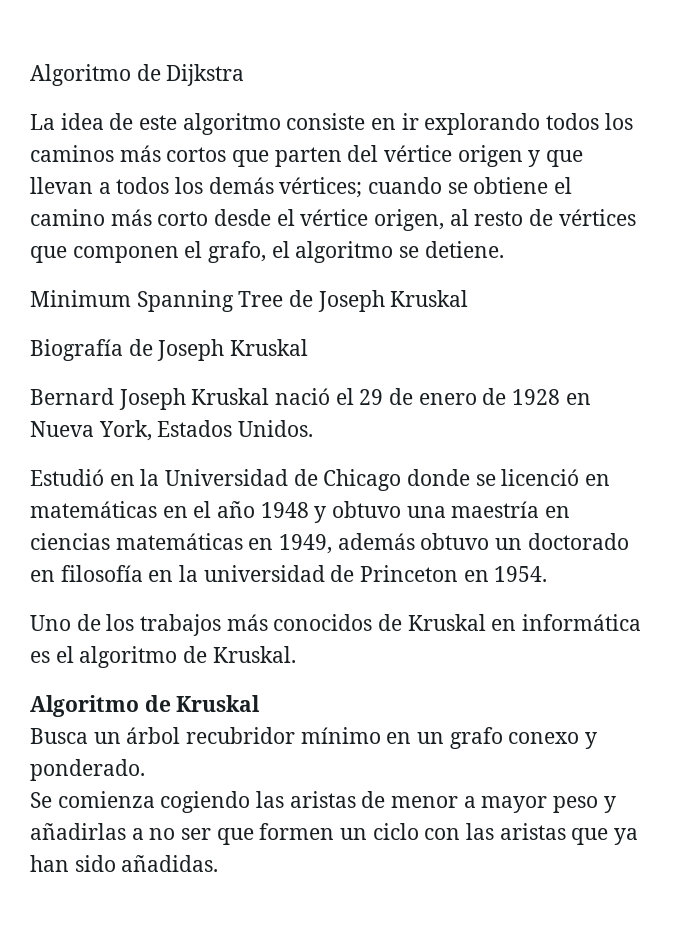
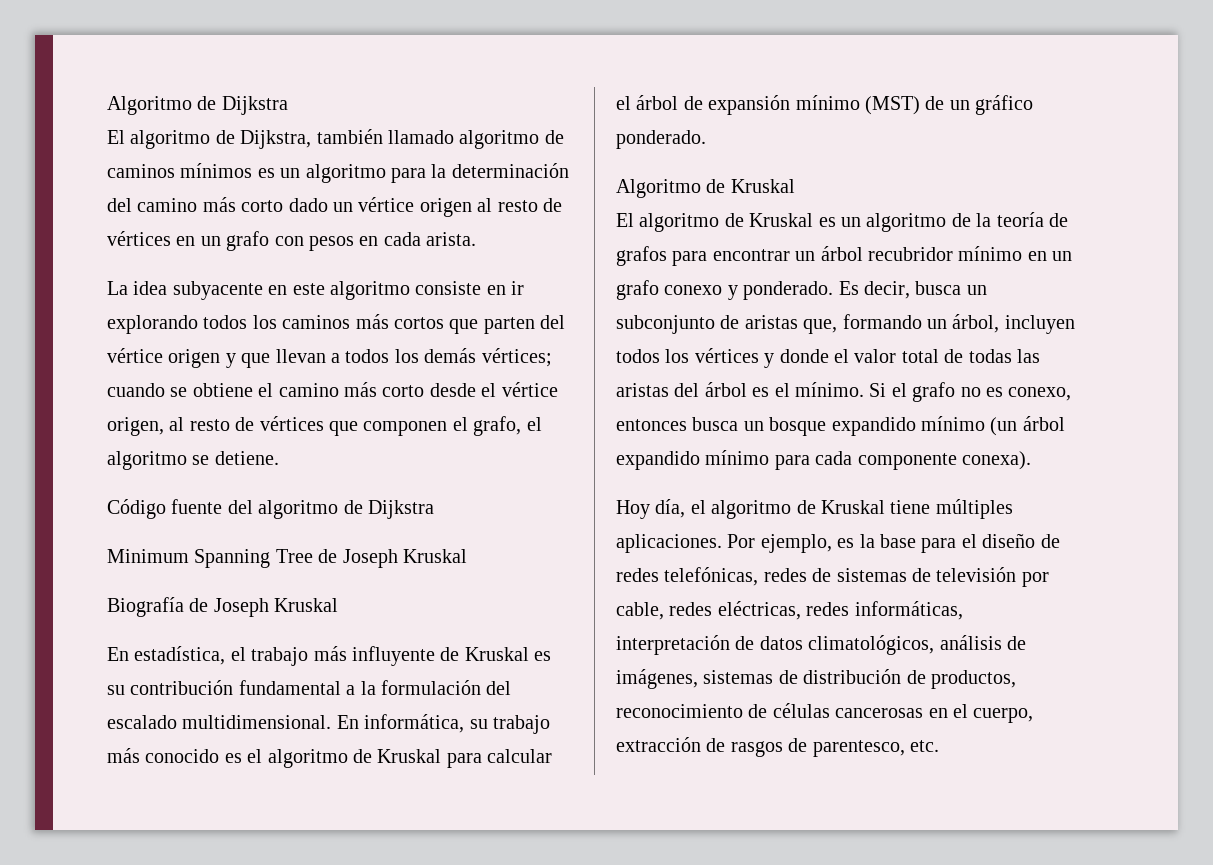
(245, 75) none -> [107,129,564,149] [107,163,569,183] [107,197,562,217] [107,231,477,251] // El algoritmo de Dijkstra, también llamado algoritmo de caminos mínimos es un algoritmo para la determinación del camino más corto dado un vértice origen al resto de vértices en un grafo con pesos en cada arista.
[109,113,134,130] de -> [172,281,288,300] subyacente en
(504, 249) none -> [107,499,434,519] // Código fuente del algoritmo de Dijkstra
[30,388,591,410] [30,420,314,441] [30,469,611,491] [30,501,571,523] [30,533,629,554] [30,565,548,582] [30,614,642,636] [30,646,296,668] [30,695,261,717] [30,728,88,744] Bernard Joseph Kruskal nació el 29 de enero de 1928 en Nueva York, Estados Unidos. // Estudió en la Universidad de Chicago donde se licenció en matemáticas en el año 1948 y obtuvo una maestría en ciencias matemáticas en 1949, además obtuvo un doctorado en filosofía en la universidad de Princeton en 1954. // Uno de los trabajos más conocidos de Kruskal en informática es el algoritmo de Kruskal. // Algoritmo de Kruskal // Busca -> [107,646,552,666] [107,680,512,695] [107,714,550,734] [107,748,553,768] [616,95,1034,115] [616,130,706,149] [616,179,795,198] [616,212,1068,232] [616,246,790,266] En estadística, el trabajo más influyente de Kruskal es su contribución fundamental a la formulación del escalado multidimensional. En informática, su trabajo más conocido es el algoritmo de Kruskal para calcular el árbol de expansión mínimo (MST) de un gráfico ponderado. // Algoritmo de Kruskal // El algoritmo de Kruskal es un algoritmo de la teoría de grafos para encontrar
[30,791,616,813] [30,823,639,845] [30,855,219,872] // Se comienza cogiendo las aristas de menor a mayor peso y añadirlas a no ser que formen un ciclo con las aristas que ya han sido añadidas. -> [838,281,987,299] [616,314,1075,334] [616,348,1040,368] [616,382,1072,402] [616,416,1065,436] [616,450,1031,470] [616,499,1013,519] [616,533,1060,553] [616,567,1049,587] [616,601,963,620] [616,635,1026,655] [616,669,1016,689] [616,703,1034,723] [616,737,939,757] Es decir, busca un subconjunto de aristas que, formando un árbol, incluyen todos los vértices y donde el valor total de todas las aristas del árbol es el mínimo. Si el grafo no es conexo, entonces busca un bosque expandido mínimo (un árbol expandido mínimo para cada componente conexa). // Hoy día, el algoritmo de Kruskal tiene múltiples aplicaciones. Por ejemplo, es la base para el diseño de redes telefónicas, redes de sistemas de televisión por cable, redes eléctricas, redes informáticas, interpretación de datos climatológicos, análisis de imágenes, sistemas de distribución de productos, reconocimiento de células cancerosas en el cuerpo, extracción de rasgos de parentesco, etc.

